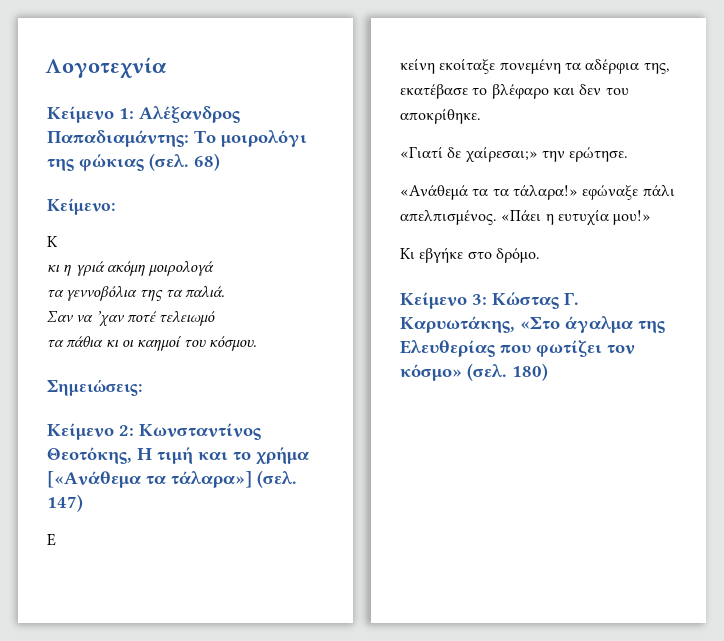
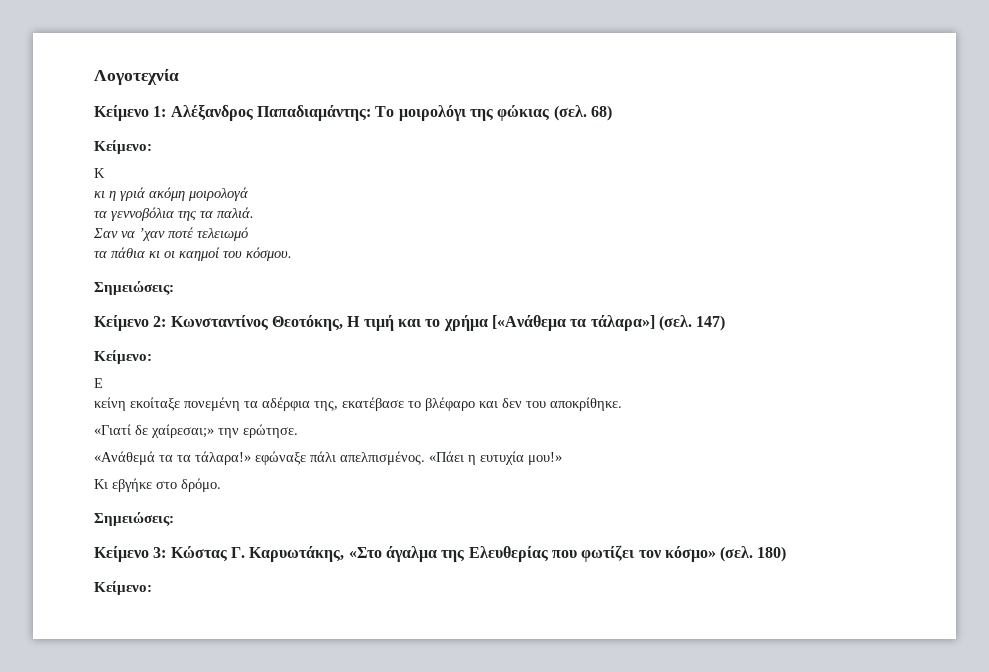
(83, 503) none -> [94,350,152,364] // Κείμενο:
(540, 255) none -> [94,512,174,526] // Σημειώσεις:
(548, 372) none -> [94,581,152,595] // Κείμενο:

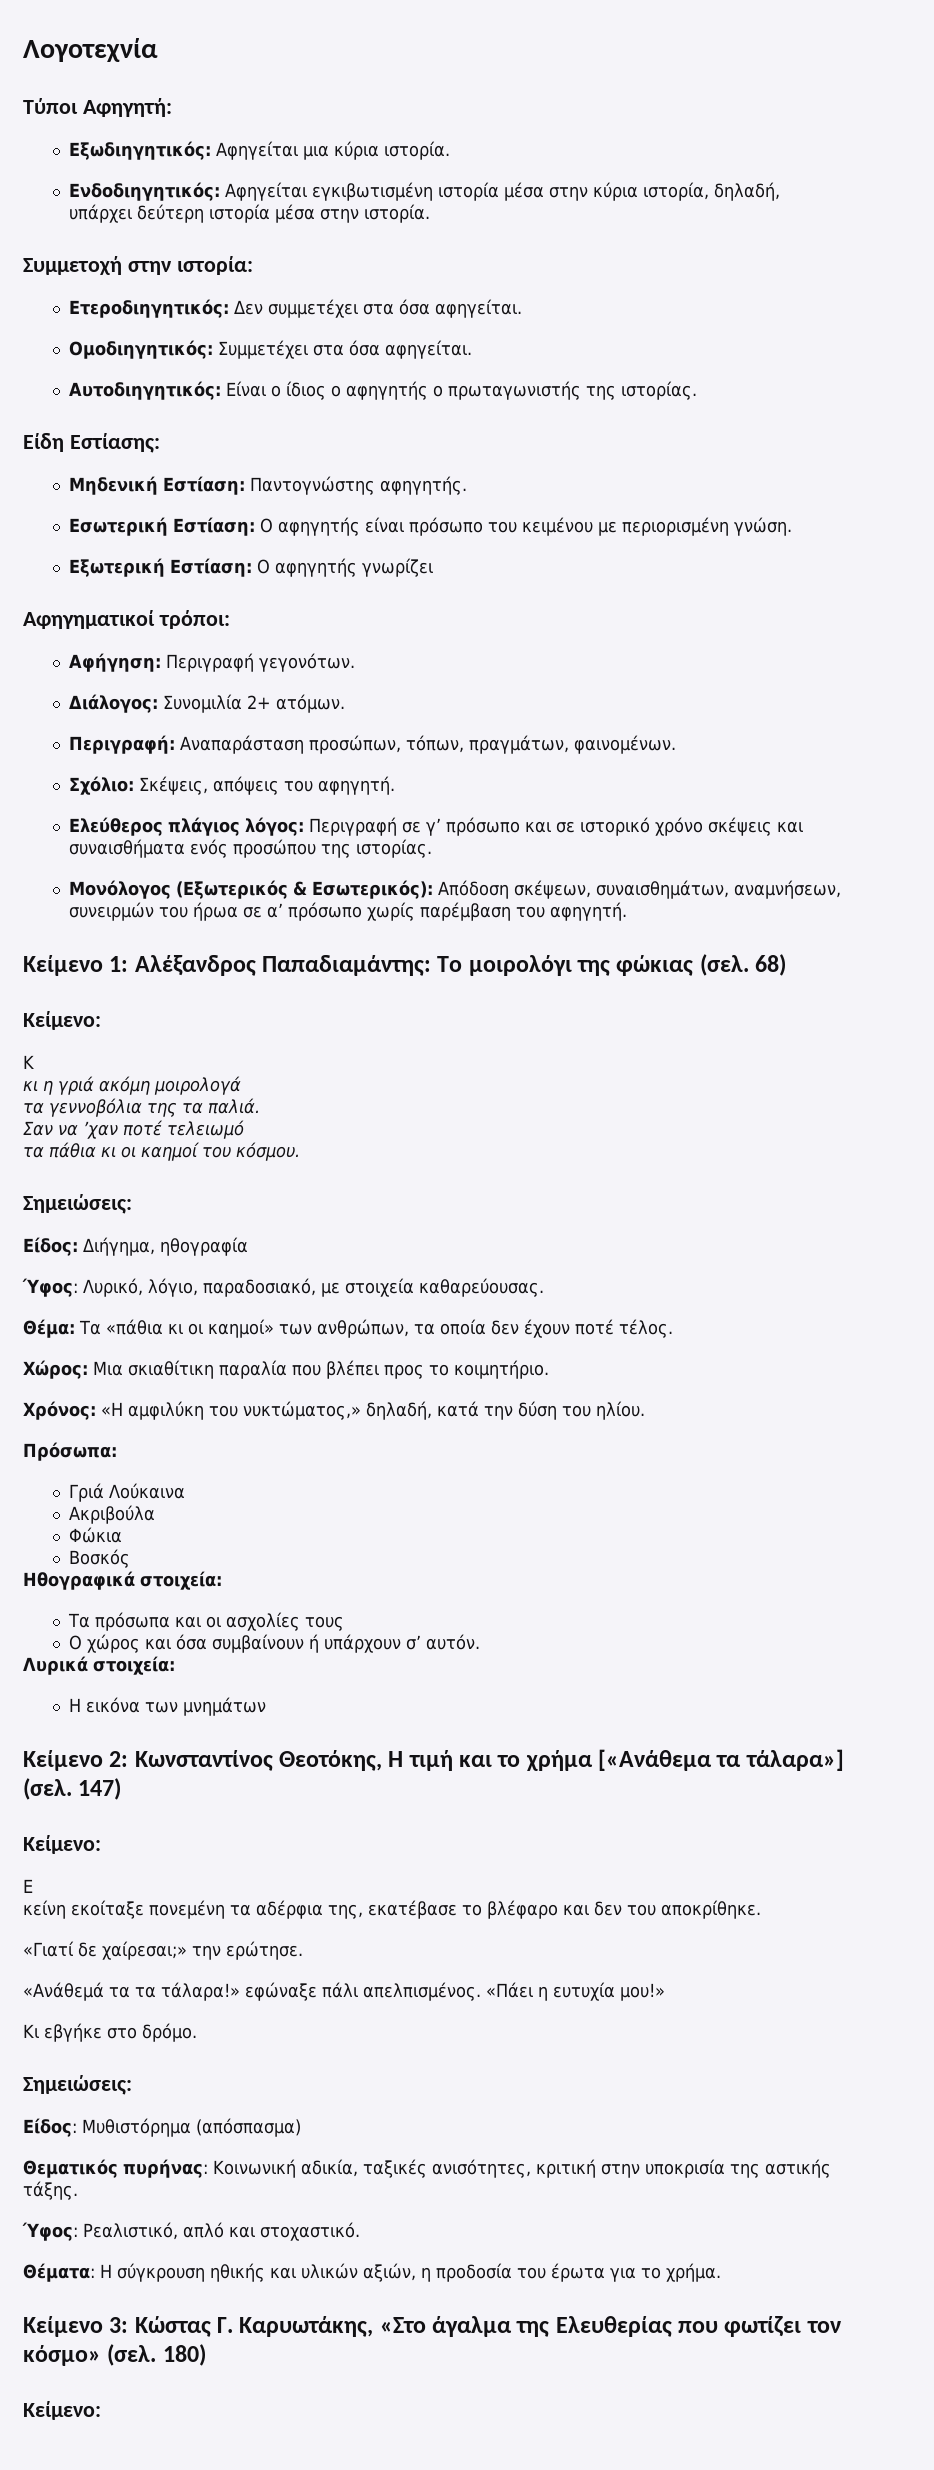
(179, 77) none -> [23,98,172,117] [69,141,451,160] [69,182,781,201] [69,204,431,223] [23,256,253,275] [69,299,523,318] [69,340,473,359] [69,381,698,400] [23,433,160,453] [69,476,468,495] [69,517,793,536] [69,558,434,577] [23,610,230,629] [69,653,356,672] [69,694,346,713] [69,735,677,754] [69,776,396,795] [69,817,804,836] [69,839,433,858] [69,880,842,899] [69,902,628,921] // Τύποι Αφηγητή: // Εξωδιηγητικός: Αφηγείται μια κύρια ιστορία. // Ενδοδιηγητικός: Αφηγείται εγκιβωτισμένη ιστορία μέσα στην κύρια ιστορία, δηλαδή, υπάρχει δεύτερη ιστορία μέσα στην ιστορία. // Συμμετοχή στην ιστορία: // Ετεροδιηγητικός: Δεν συμμετέχει στα όσα αφηγείται. // Ομοδιηγητικός: Συμμετέχει στα όσα αφηγείται. // Αυτοδιηγητικός: Είναι ο ίδιος ο αφηγητής ο πρωταγωνιστής της ιστορίας. // Είδη Εστίασης: // Μηδενική Εστίαση: Παντογνώστης αφηγητής. // Εσωτερική Εστίαση: Ο αφηγητής είναι πρόσωπο του κειμένου με περιορισμένη γνώση. // Εξωτερική Εστίαση: Ο αφηγητής γνωρίζει // Αφηγηματικοί τρόποι: // Αφήγηση: Περιγραφή γεγονότων. // Διάλογος: Συνομιλία 2+ ατόμων. // Περιγραφή: Αναπαράσταση προσώπων, τόπων, πραγμάτων, φαινομένων. // Σχόλιο: Σκέψεις, απόψεις του αφηγητή. // Ελεύθερος πλάγιος λόγος: Περιγραφή σε γ’ πρόσωπο και σε ιστορικό χρόνο σκέψεις και συναισθήματα ενός προσώπου της ιστορίας. // Μονόλογος (Εξωτερικός & Εσωτερικός): Απόδοση σκέψεων, συναισθημάτων, αναμνήσεων, συνειρμών του ήρωα σε α’ πρόσωπο χωρίς παρέμβαση του αφηγητή.
(174, 288) none -> [23,1237,248,1256] [22,1278,544,1297] [23,1319,673,1338] [23,1360,549,1379] [23,1401,645,1420] [23,1442,117,1461] [69,1483,186,1502] [69,1505,156,1524] [69,1527,123,1543] [69,1549,131,1568] [23,1571,222,1590] [68,1612,345,1631] [69,1634,481,1653] [23,1656,175,1675] [69,1697,267,1716] // Είδος: Διήγημα, ηθογραφία // Ύφος: Λυρικό, λόγιο, παραδοσιακό, με στοιχεία καθαρεύουσας. // Θέμα: Τα «πάθια κι οι καημοί» των ανθρώπων, τα οποία δεν έχουν ποτέ τέλος. // Χώρος: Μια σκιαθίτικη παραλία που βλέπει προς το κοιμητήριο. // Χρόνος: «Η αμφιλύκη του νυκτώματος,» δηλαδή, κατά την δύση του ηλίου. // Πρόσωπα: // Γριά Λούκαινα // Ακριβούλα // Φώκια // Βοσκός // Ηθογραφικά στοιχεία: // Τα πρόσωπα και οι ασχολίες τους // Ο χώρος και όσα συμβαίνουν ή υπάρχουν σ’ αυτόν. // Λυρικά στοιχεία: // Η εικόνα των μνημάτων
(174, 519) none -> [23,2118,301,2137] [23,2159,831,2178] [23,2181,78,2200] [22,2222,360,2241] [23,2263,721,2282] // Είδος: Μυθιστόρημα (απόσπασμα) // Θεματικός πυρήνας: Κοινωνική αδικία, ταξικές ανισότητες, κριτική στην υποκρισία της αστικής τάξης. // Ύφος: Ρεαλιστικό, απλό και στοχαστικό. // Θέματα: Η σύγκρουση ηθικής και υλικών αξιών, η προδοσία του έρωτα για το χρήμα.

